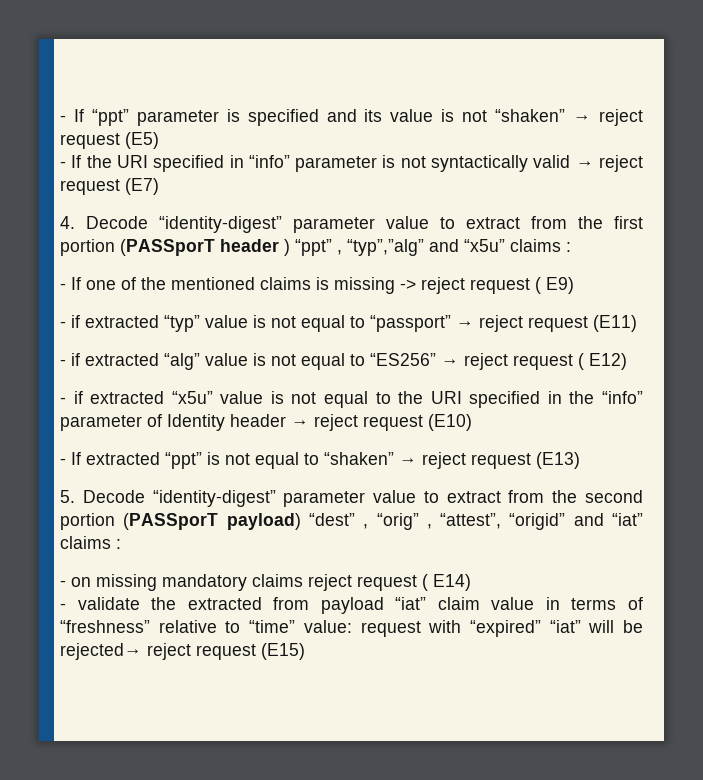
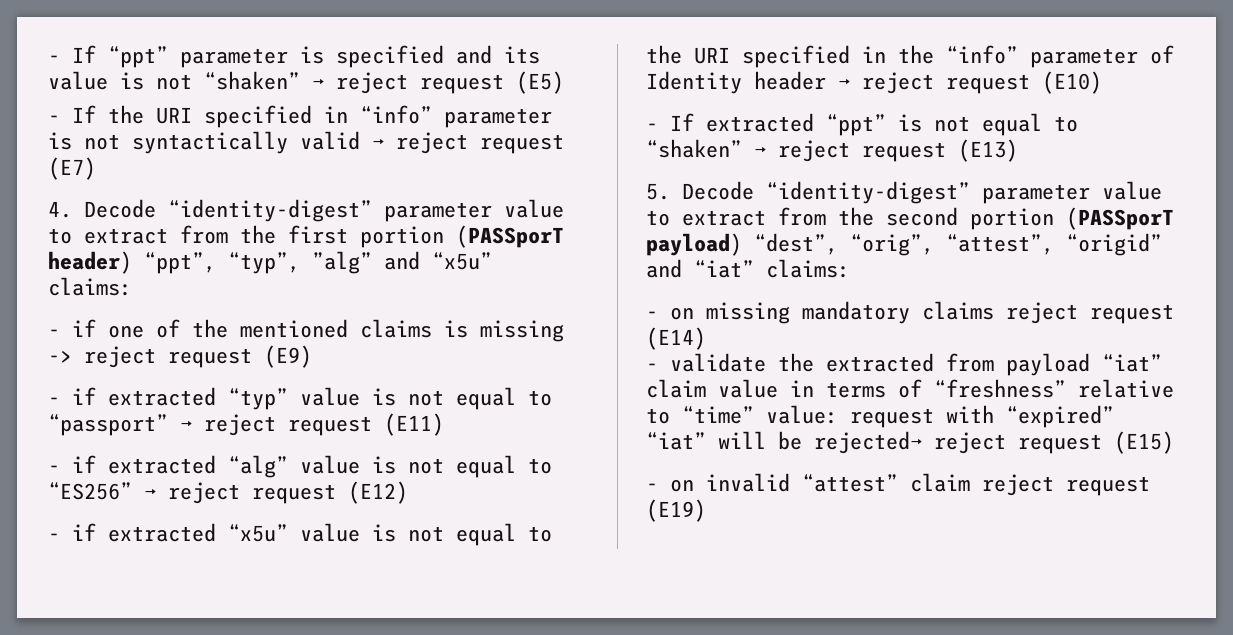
[220,239,571,256] [60,277,81,290] header ) “ppt” , “typ”,”alg” and “x5u” claims : // - If -> [48,251,492,274] [48,277,132,296] [48,319,96,337] header) “ppt”, “typ”, ”alg” and “x5u” claims: // - if
[535,277,574,294] ( E9) -> [264,345,312,368] (E9)
[578,353,627,370] ( E12) -> [348,481,408,504] (E12)
[308,513,432,530] “dest” , “orig” , -> [754,233,934,256] “dest”, “orig”,
[60,536,121,549] claims : -> [766,259,850,278] claims:
[422,574,471,591] ( E14) -> [646,327,706,350] (E14)
(305, 651) none -> [646,473,1150,496] [646,499,706,522] // - on invalid “attest” claim reject request (E19)

